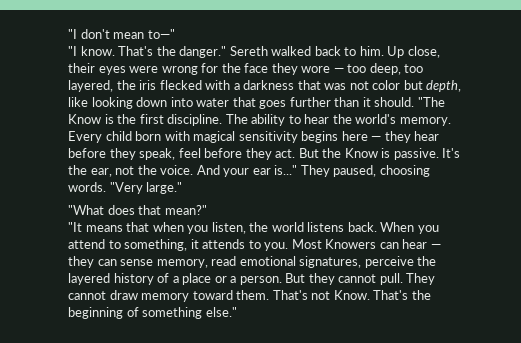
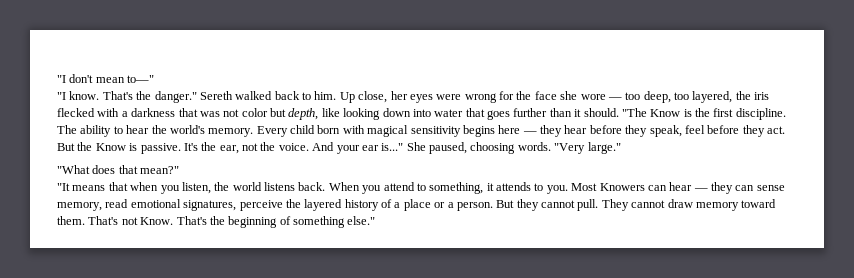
[68,63,95,73] their -> [390,91,408,100] her
[271,63,298,75] they -> [560,91,578,100] she
[300,165,330,177] They -> [406,142,426,151] She

